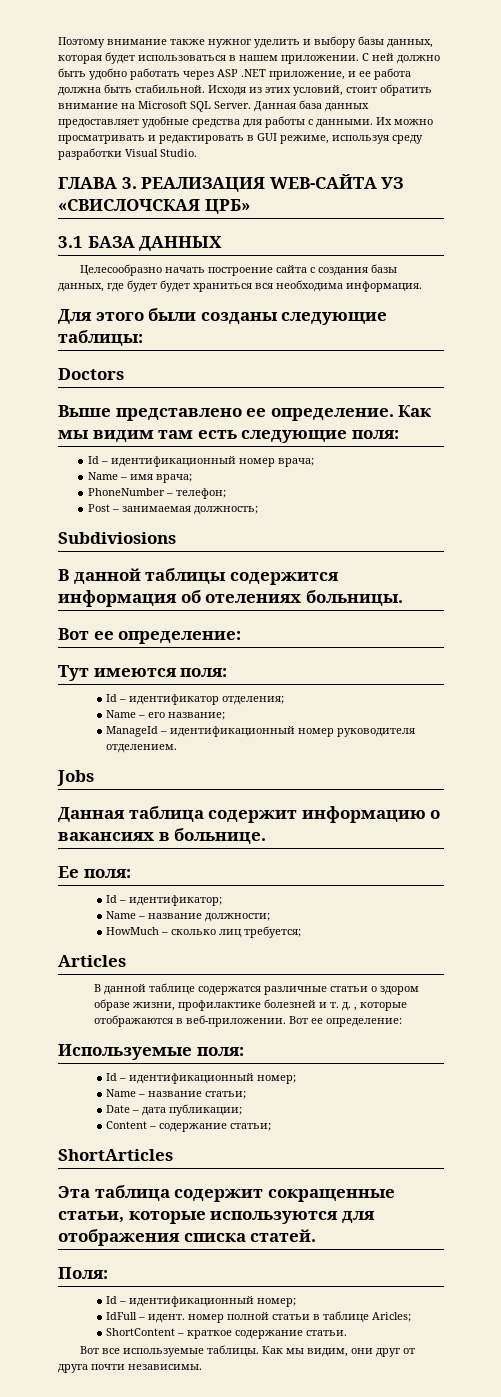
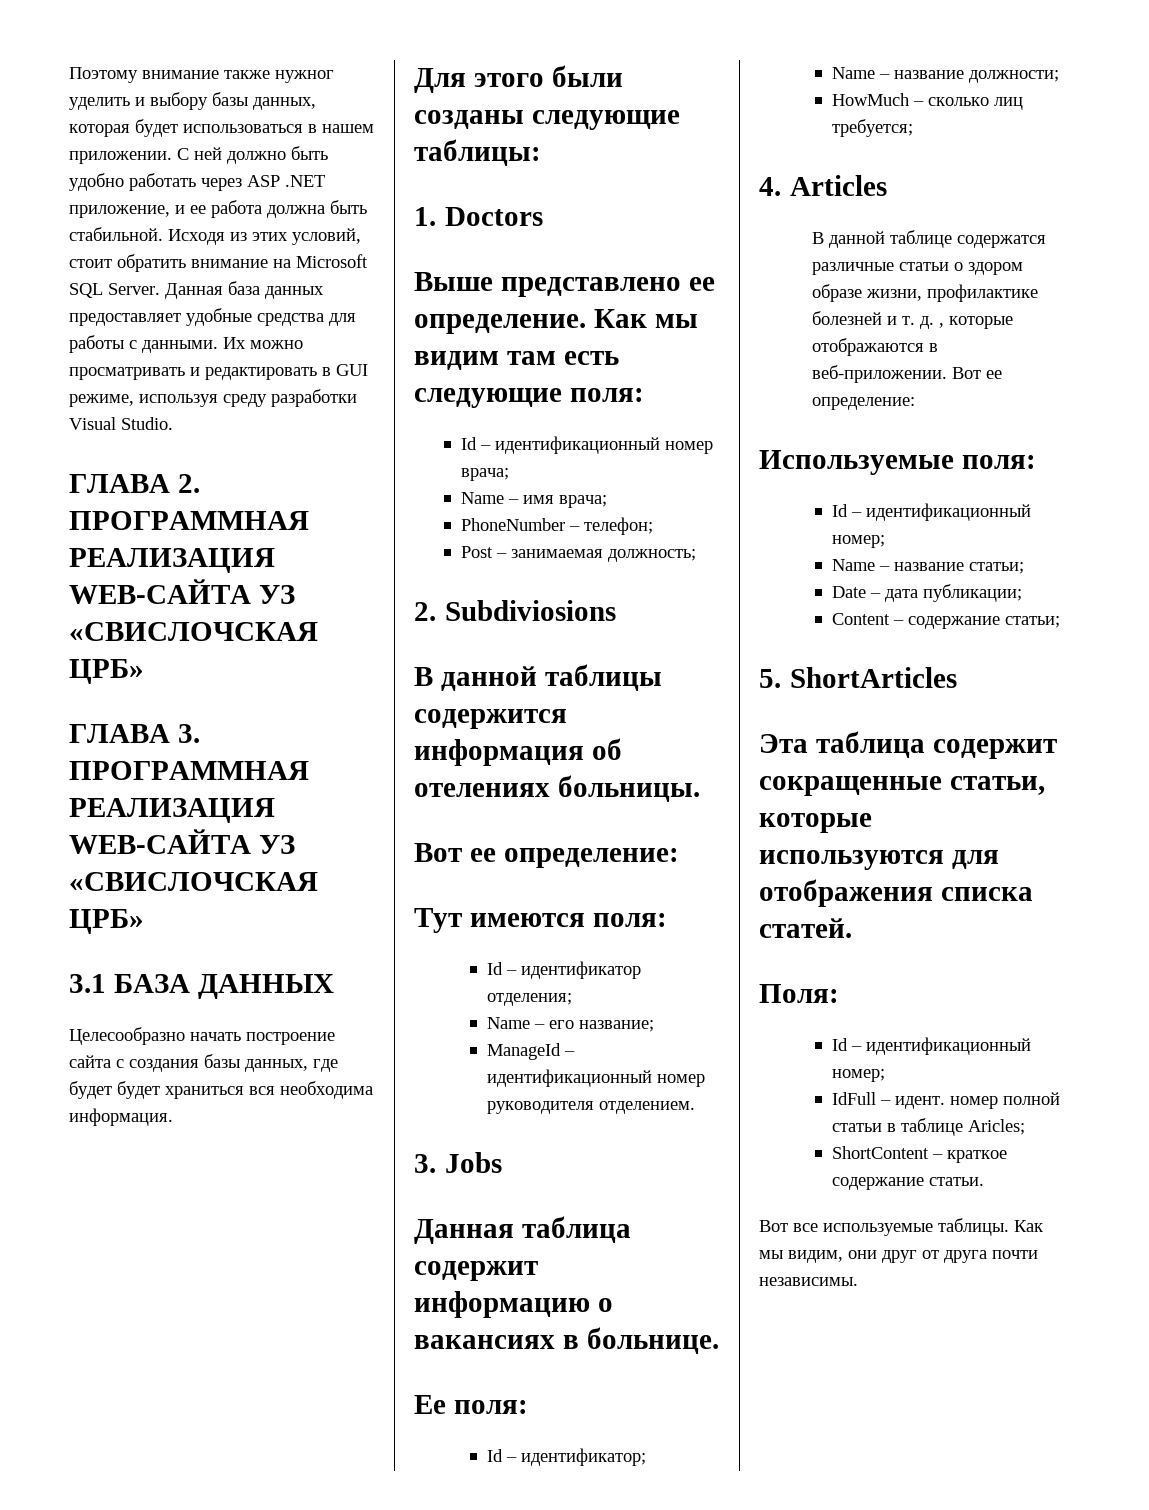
(197, 153) none -> [69,474,200,493] [69,511,309,530] [69,548,275,573] [69,579,295,604] [69,622,318,641] [69,659,144,684] // ГЛАВА 2. ПРОГРАММНАЯ РЕАЛИЗАЦИЯ WEB-САЙТА УЗ «СВИСЛОЧСКАЯ ЦРБ»
(137, 183) none -> [69,761,309,780] ПРОГРАММНАЯ
(143, 338) none -> [414,207,436,226] 1.
(259, 510) none -> [414,602,436,621] 2.
(178, 748) none -> [414,1154,436,1173] 3.
(302, 932) none -> [759,177,781,196] 4.
(272, 1127) none -> [759,669,781,688] 5.

